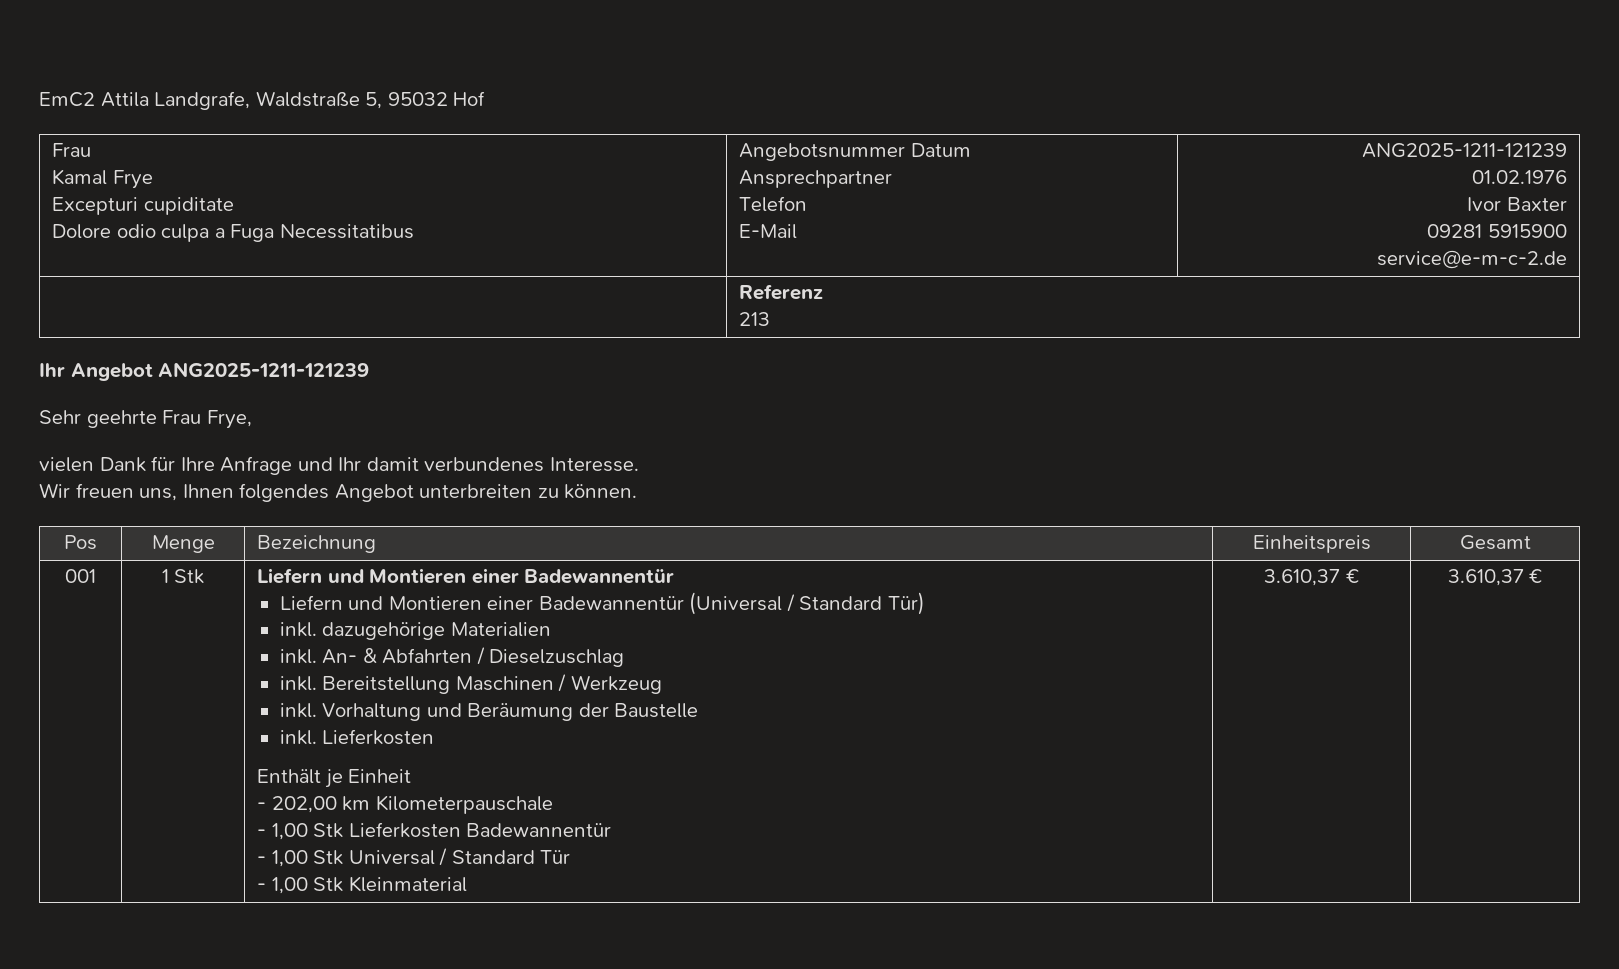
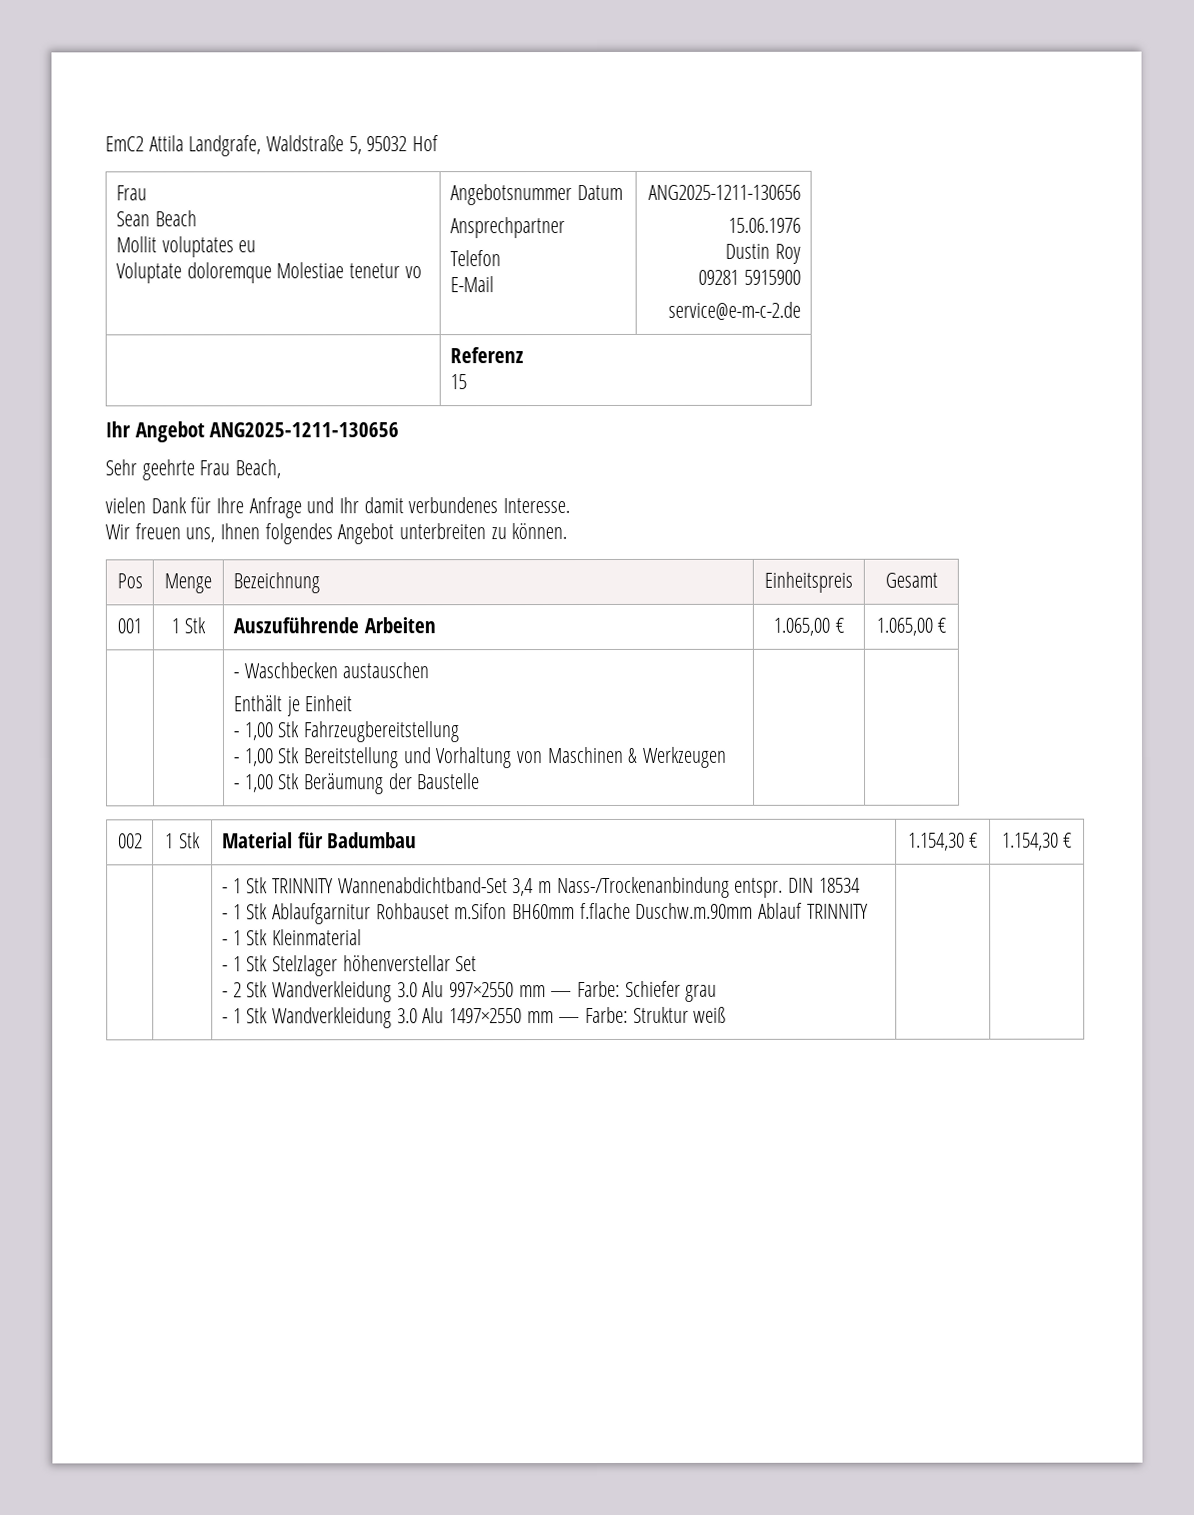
[52,169,153,189] [52,197,234,215] [52,224,414,242] Kamal Frye // Excepturi cupiditate // Dolore odio culpa a Fuga Necessitatibus -> [115,210,197,227] [115,236,257,258] [115,262,422,284] Sean Beach // Mollit voluptates eu // Voluptate doloremque Molestiae tenetur vo
[1361,143,1567,158] [1471,170,1567,184] [1467,197,1567,211] ANG2025-1211-121239 // 01.02.1976 // Ivor Baxter -> [648,184,802,200] [728,217,802,233] [725,243,802,264] ANG2025-1211-130656 // 15.06.1976 // Dustin Roy
[739,312,771,326] 213 -> [449,374,467,390] 15
[158,362,370,377] ANG2025-1211-121239 -> [209,422,400,438] ANG2025-1211-130656
[206,410,252,429] Frye, -> [235,459,282,479] Beach,
[257,568,675,584] [279,592,925,615] [279,622,551,640] [279,647,625,667] [279,674,662,694] [279,703,699,721] [279,729,435,745] Liefern und Montieren einer Badewannentür // Liefern und Montieren einer Badewannentür (Universal / Standard Tür) // inkl. dazugehörige Materialien // inkl. An- & Abfahrten / Dieselzuschlag // inkl. Bereitstellung Maschinen / Werkzeug // inkl. Vorhaltung und Beräumung der Baustelle // inkl. Lieferkosten -> [232,617,436,634] [773,617,844,636] [875,617,947,636] [232,662,430,679] Auszuführende Arbeiten | 1.065,00 € | 1.065,00 € // | | - Waschbecken austauschen
[271,795,553,814] [257,822,612,840] [257,848,571,867] [257,876,467,894] [1264,569,1359,586] [1447,569,1543,586] 202,00 km Kilometerpauschale // - 1,00 Stk Lieferkosten Badewannentür // - 1,00 Stk Universal / Standard Tür // - 1,00 Stk Kleinmaterial | 3.610,37 € | 3.610,37 € -> [243,721,459,743] [232,746,727,769] [233,773,481,795] [117,833,143,849] [165,832,201,849] [221,832,418,849] [907,832,979,851] [1001,832,1073,851] [221,876,861,899] [221,902,869,925] [221,929,362,946] [221,955,478,977] [221,980,718,1003] [221,1006,727,1029] 1,00 Stk Fahrzeugbereitstellung // - 1,00 Stk Bereitstellung und Vorhaltung von Maschinen & Werkzeugen // - 1,00 Stk Beräumung der Baustelle | | // 002 | 1 Stk | Material für Badumbau | 1.154,30 € | 1.154,30 € // | | - 1 Stk TRINNITY Wannenabdichtband-Set 3,4 m Nass-/Trockenanbindung entspr. DIN 18534 // - 1 Stk Ablaufgarnitur Rohbauset m.Sifon BH60mm f.flache Duschw.m.90mm Ablauf TRINNITY // - 1 Stk Kleinmaterial // - 1 Stk Stelzlager höhenverstellar Set // - 2 Stk Wandverkleidung 3.0 Alu 997×2550 mm — Farbe: Schiefer grau // - 1 Stk Wandverkleidung 3.0 Alu 1497×2550 mm — Farbe: Struktur weiß | |

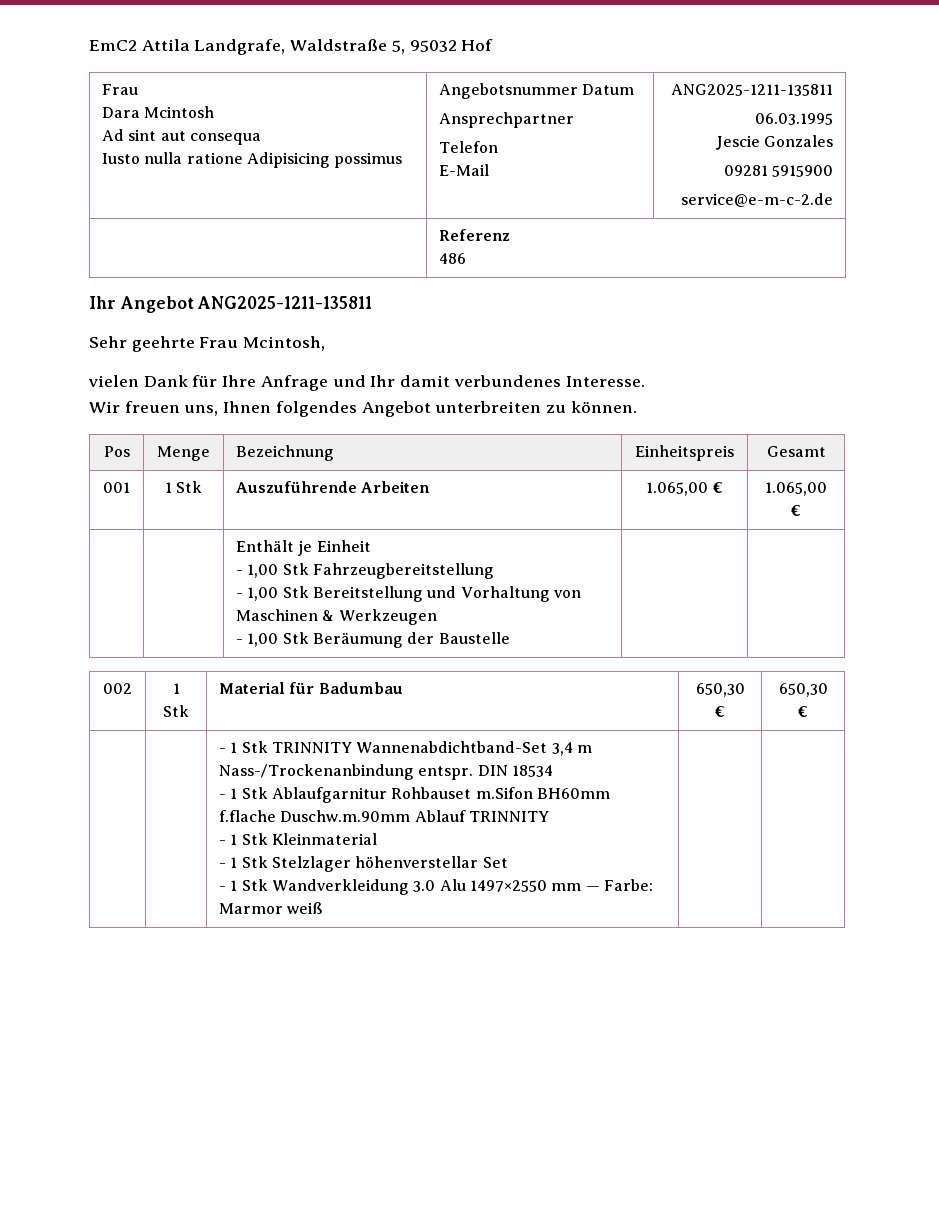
[115,210,197,227] [115,236,257,258] [115,262,422,284] Sean Beach // Mollit voluptates eu // Voluptate doloremque Molestiae tenetur vo -> [102,106,215,118] [102,129,262,145] [102,152,403,168] Dara Mcintosh // Ad sint aut consequa // Iusto nulla ratione Adipisicing possimus
[648,184,802,200] [728,217,802,233] [725,243,802,264] ANG2025-1211-130656 // 15.06.1976 // Dustin Roy -> [670,84,833,96] [754,113,833,125] [715,135,833,150] ANG2025-1211-135811 // 06.03.1995 // Jescie Gonzales
[449,374,467,390] 15 -> [439,253,467,264] 486
[209,422,400,438] ANG2025-1211-130656 -> [197,296,373,309] ANG2025-1211-135811
[235,459,282,479] Beach, -> [243,336,326,351] Mcintosh,
[232,662,430,679] - Waschbecken austauschen // -> (801, 510) none
[907,832,979,851] [1001,832,1059,851] 1.154,30 € | 1.154,30 -> [695,683,745,697] [715,706,725,717] [778,683,828,697] 650,30 € | 650,30
[221,980,718,1003] // - 2 Stk Wandverkleidung 3.0 Alu 997×2550 mm — Farbe: Schiefer grau -> (508, 862) none
[632,1006,689,1023] Struktur -> [219,903,284,914] Marmor

